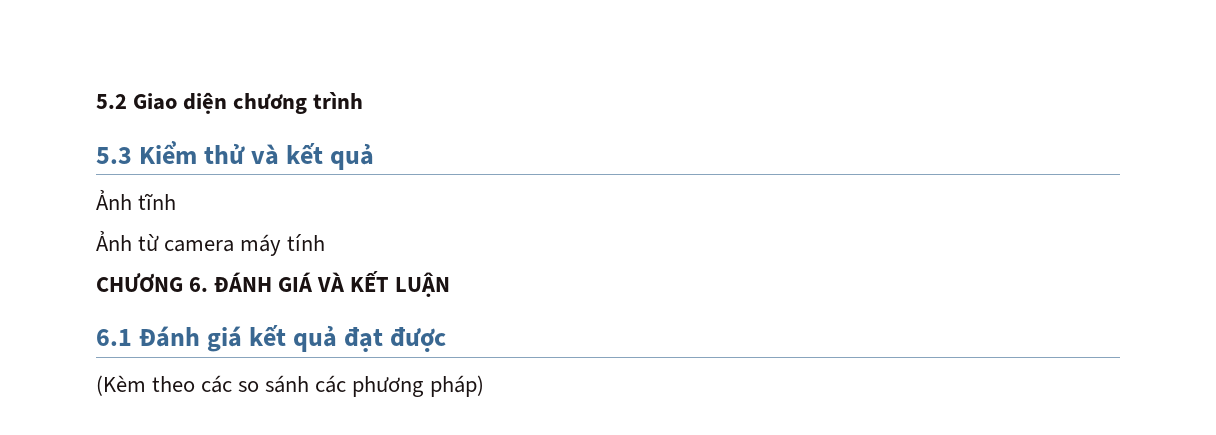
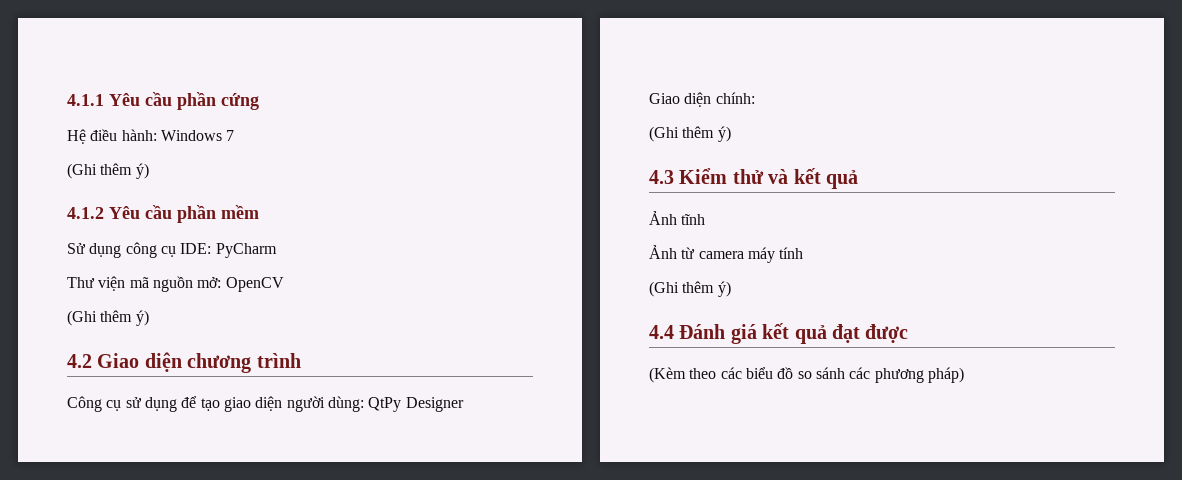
[96,92,364,114] [96,147,132,164] 5.2 Giao diện chương trình // 5.3 -> [67,92,259,110] [67,129,235,144] [67,163,149,179] [67,205,259,223] [67,242,277,258] [67,276,284,292] [67,310,149,326] [67,352,301,373] [67,396,464,412] [649,92,755,107] [649,126,731,142] [649,170,674,184] 4.1.1 Yêu cầu phần cứng // Hệ điều hành: Windows 7 // (Ghi thêm ý) // 4.1.2 Yêu cầu phần mềm // Sử dụng công cụ IDE: PyCharm // Thư viện mã nguồn mở: OpenCV // (Ghi thêm ý) // 4.2 Giao diện chương trình // Công cụ sử dụng để tạo giao diện người dùng: QtPy Designer // Giao diện chính: // (Ghi thêm ý) // 4.3
[96,271,451,297] [96,329,132,346] CHƯƠNG 6. ĐÁNH GIÁ VÀ KẾT LUẬN // 6.1 -> [649,281,731,297] [649,325,674,339] (Ghi thêm ý) // 4.4
(233, 384) none -> [745,367,794,379] biểu đồ

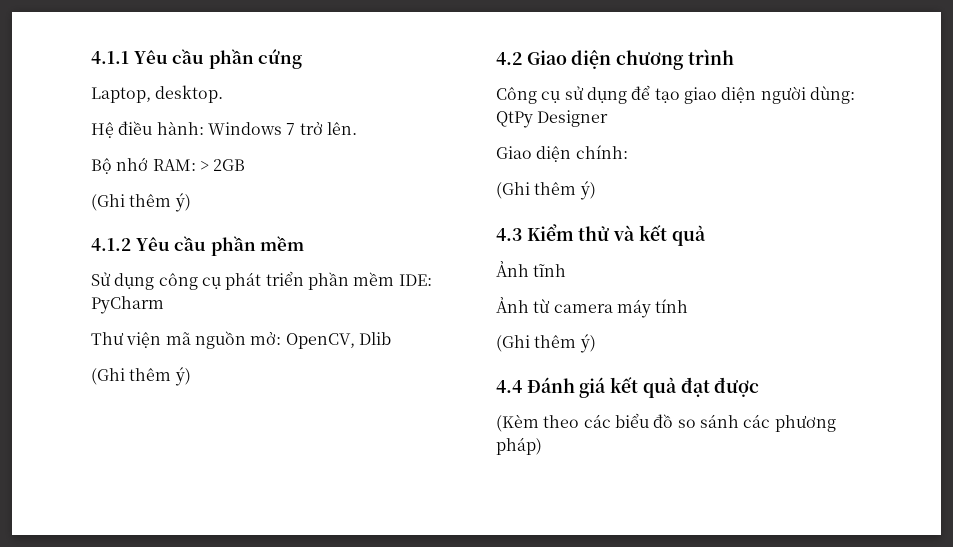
(259, 101) none -> [91,85,224,103] // Laptop, desktop.
(235, 135) none -> [299,122,357,135] [91,157,246,174] trở lên. // Bộ nhớ RAM: > 2GB
(176, 251) none -> [225,271,395,290] phát triển phần mềm
[225,277,284,292] OpenCV -> [285,332,391,349] OpenCV, Dlib

